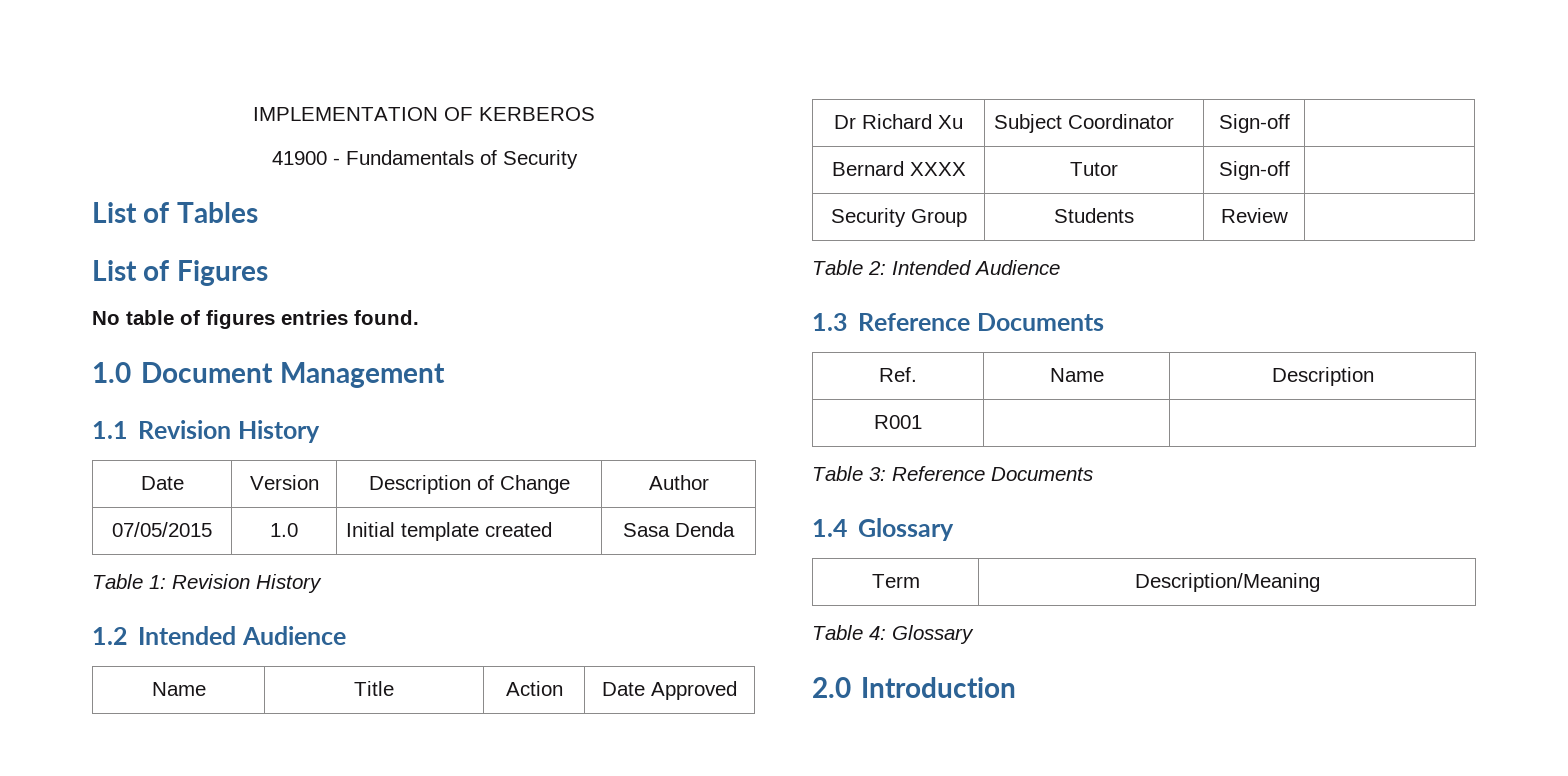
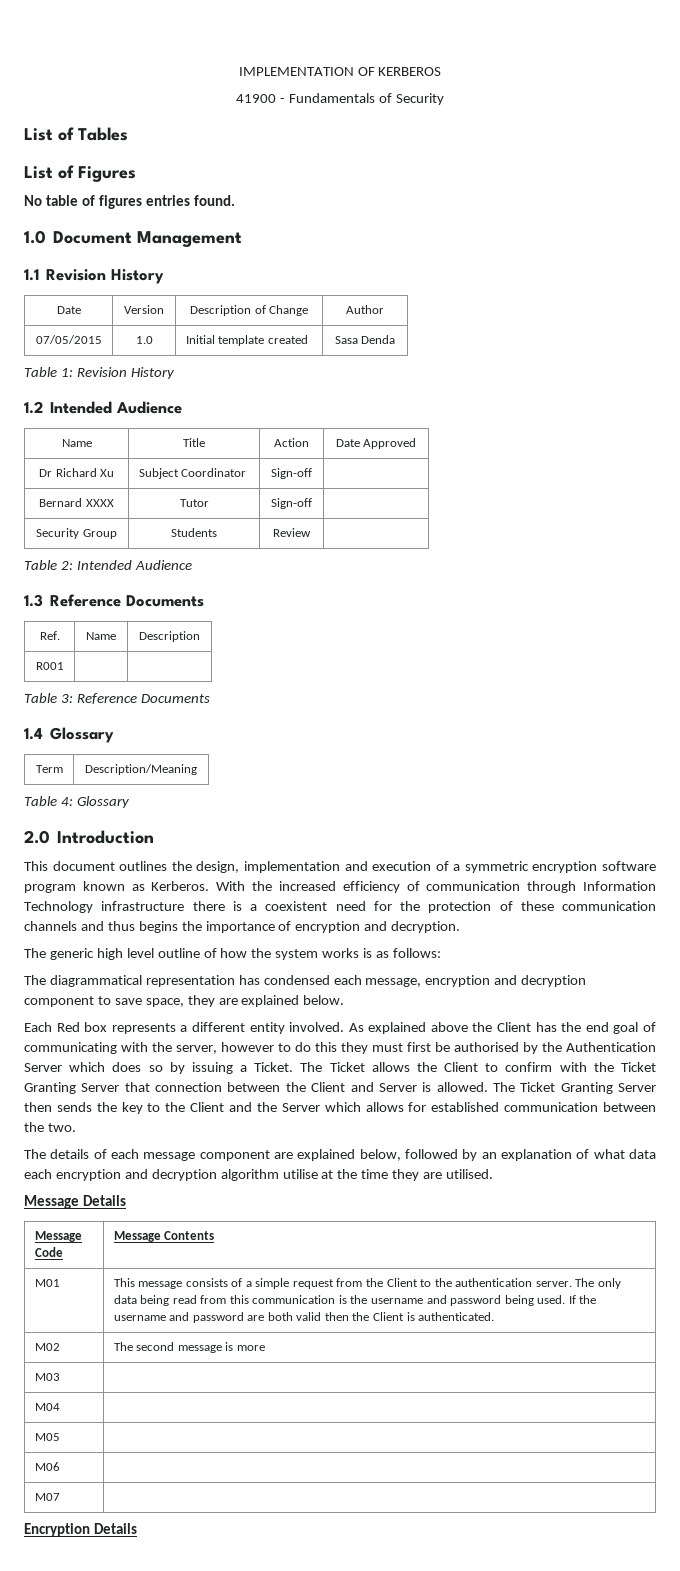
(1017, 687) none -> [24,861,656,873] [24,881,656,893] [24,901,656,913] [24,921,461,933] [24,948,441,960] [24,975,587,987] [24,995,345,1007] [24,1022,656,1034] [24,1042,656,1054] [24,1062,656,1074] [24,1082,657,1094] [24,1102,657,1114] [24,1122,76,1132] [24,1149,656,1161] [24,1169,494,1181] [24,1195,126,1209] [34,1231,82,1242] [34,1247,63,1257] [113,1231,215,1242] [34,1279,60,1287] [113,1278,621,1289] [113,1295,597,1306] [113,1312,495,1323] [34,1343,60,1351] [113,1342,265,1353] [34,1373,60,1381] [34,1403,60,1411] [34,1433,60,1441] [34,1462,60,1471] [34,1493,60,1501] [24,1523,137,1537] // This document outlines the design, implementation and execution of a symmetric encryption software program known as Kerberos. With the increased efficiency of communication through Information Technology infrastructure there is a coexistent need for the protection of these communication channels and thus begins the importance of encryption and decryption. // The generic high level outline of how the system works is as follows: // The diagrammatical representation has condensed each message, encryption and decryption component to save space, they are explained below. // Each Red box represents a different entity involved. As explained above the Client has the end goal of communicating with the server, however to do this they must first be authorised by the Authentication Server which does so by issuing a Ticket. The Ticket allows the Client to confirm with the Ticket Granting Server that connection between the Client and Server is allowed. The Ticket Granting Server then sends the key to the Client and the Server which allows for established communication between the two. // The details of each message component are explained below, followed by an explanation of what data each encryption and decryption algorithm utilise at the time they are utilised. // Message Details // Message Code | Message Contents // M01 | This message consists of a simple request from the Client to the authentication server. The only data being read from this communication is the username and password being used. If the username and password are both valid then the Client is authenticated. // M02 | The second message is more // M03 | // M04 | // M05 | // M06 | // M07 | // Encryption Details

